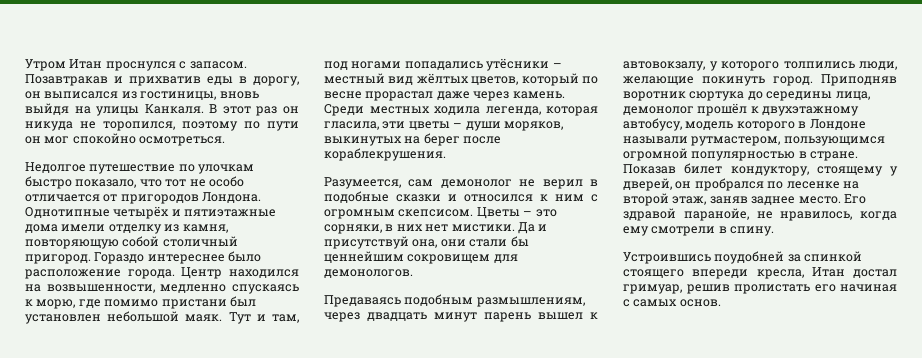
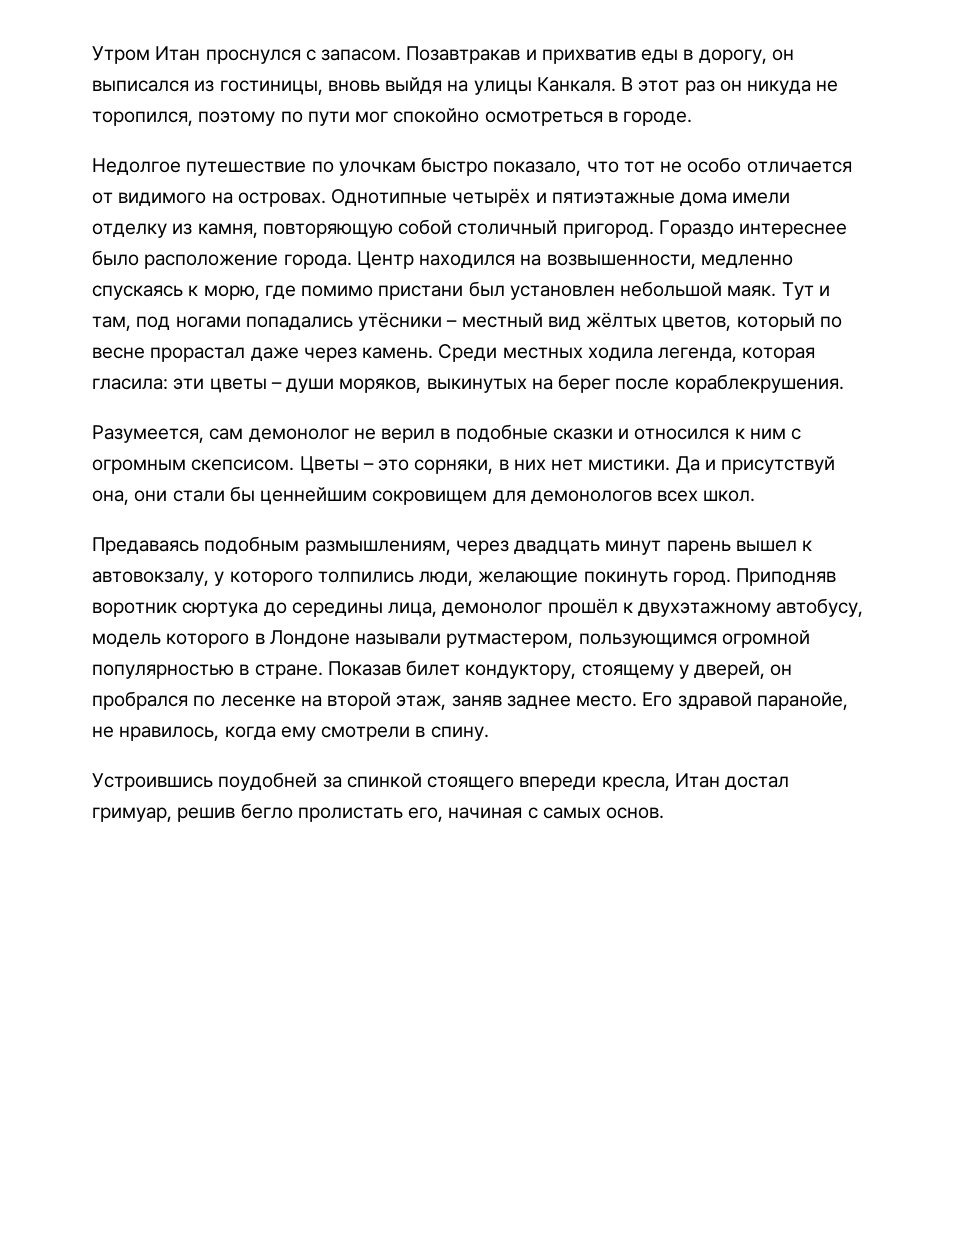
[25,136,41,144] он -> (350, 118) none
[139,136,226,146] осмотреться. -> [484,111,693,126] осмотреться в городе.
[120,192,262,204] пригородов Лондона. -> [118,192,326,207] видимого на островах.
[324,121,379,130] гласила, -> [92,378,168,390] гласила:
[324,269,413,278] демонологов. -> [530,490,756,504] демонологов всех школ.
[734,284,836,294] пролистать его -> [240,803,444,822] бегло пролистать его,

